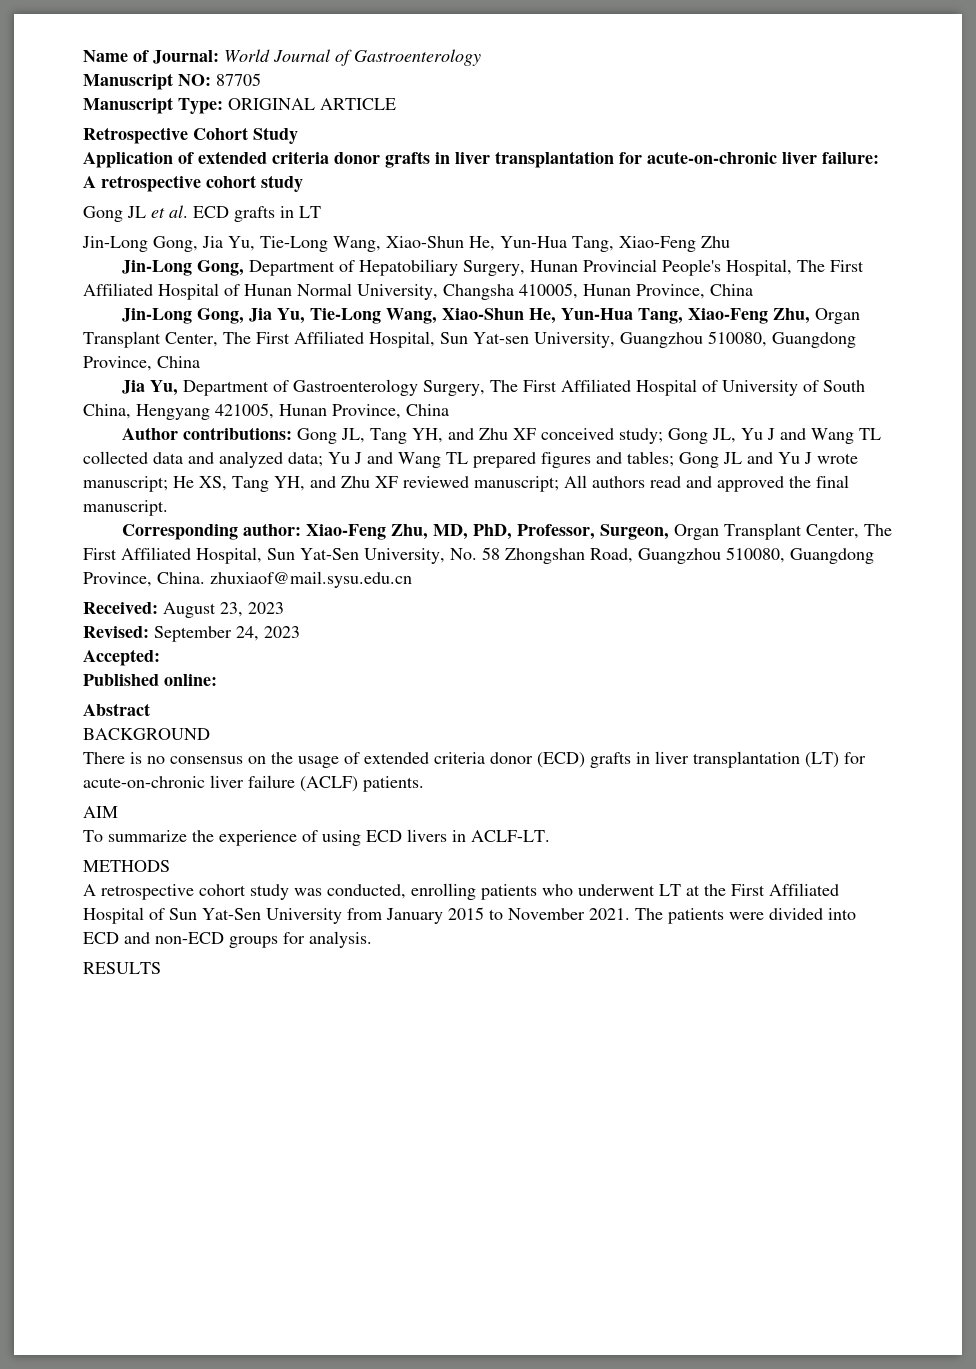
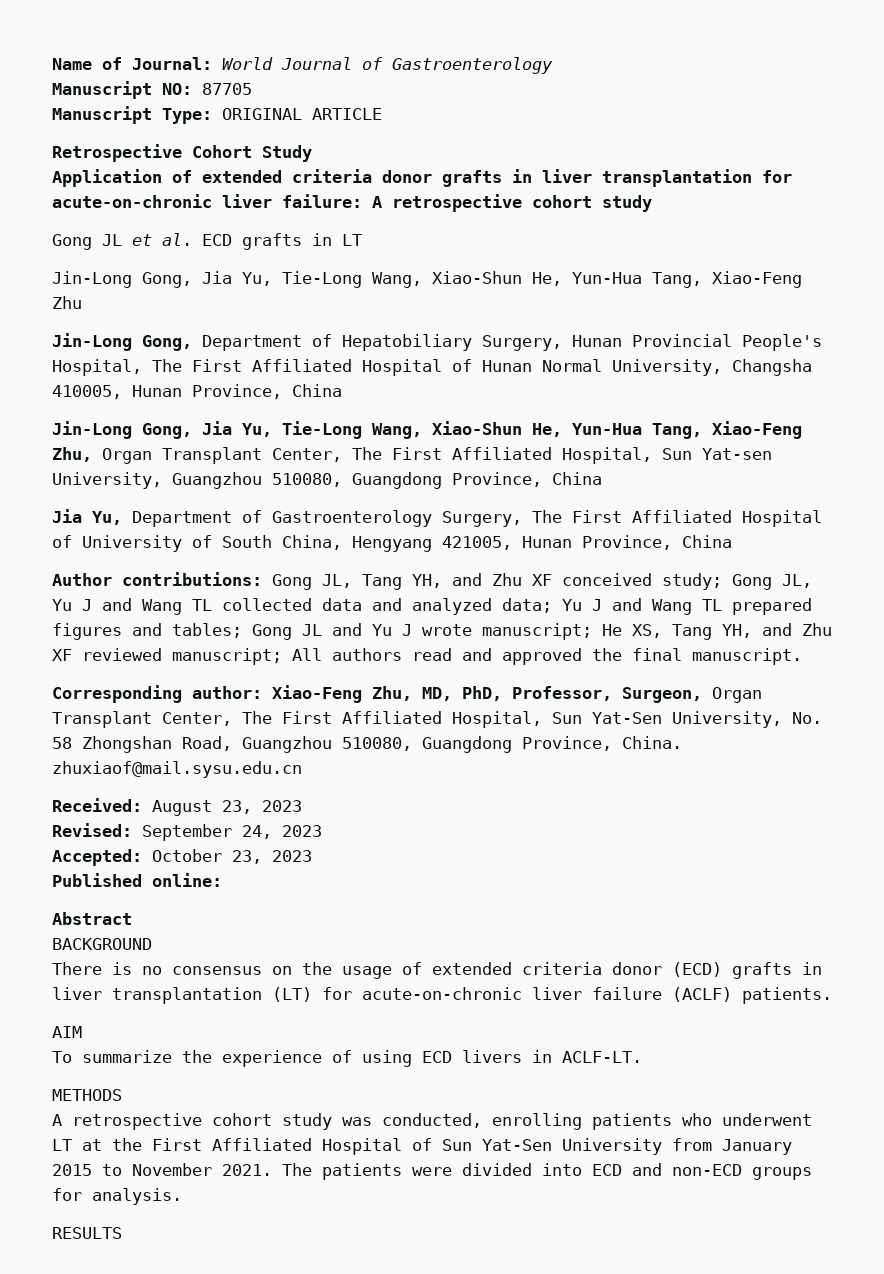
(160, 657) none -> [152,849,312,864] October 23, 2023

